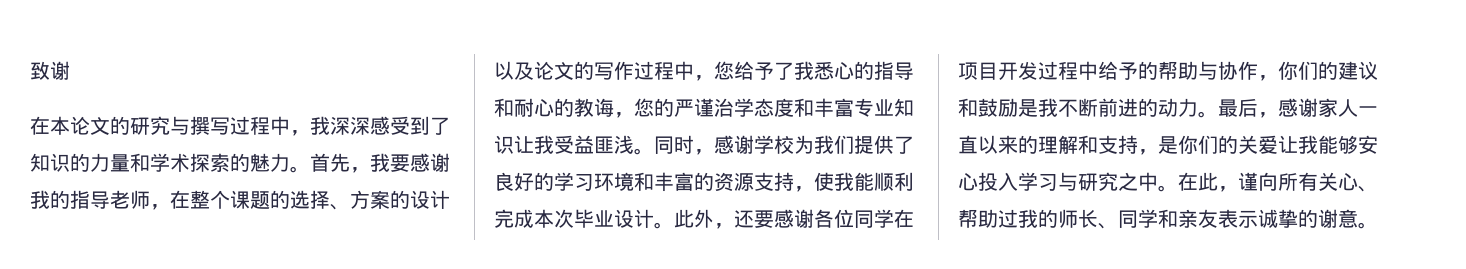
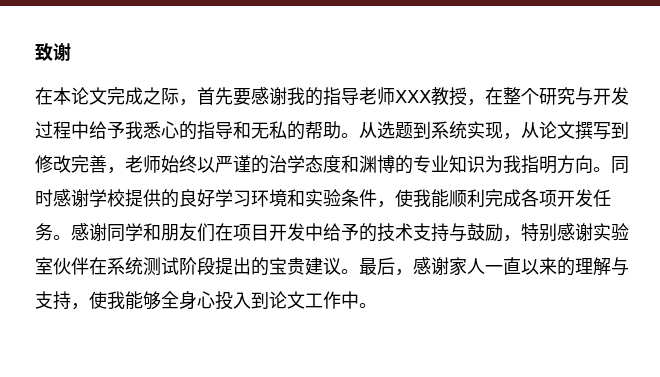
[110,116,450,136] [30,153,390,173] 的研究与撰写过程中，我深深感受到了知识的力量和学术探索的魅力。首先，我 -> [107,87,233,106] 完成之际，首先
[150,190,450,210] [494,61,914,81] [494,98,714,118] ，在整个课题的选择、方案的设计以及论文的写作过程中，您给予了我悉心的指导和耐心的教诲，您的严谨 -> [395,87,629,106] [35,121,629,140] [35,155,269,174] XXX教授，在整个研究与开发过程中给予我悉心的指导和无私的帮助。从选题到系统实现，从论文撰写到修改完善，老师始终以严谨的
[814,98,854,118] 丰富 -> [359,155,413,174] 渊博的
[514,135,914,155] [494,172,914,192] [494,209,894,229] 让我受益匪浅。同时，感谢学校为我们提供了良好的学习环境和丰富的资源支持，使我能顺利完成本次毕业设计。此外，还要感谢各位同学 -> [485,155,629,174] [35,189,611,208] [35,223,215,242] 为我指明方向。同时感谢学校提供的良好学习环境和实验条件，使我能顺利完成各项开发任务。感谢同学和朋友们
[1038,61,1078,80] 过程 -> (305, 232) none
[1158,61,1378,81] [958,98,1198,117] 帮助与协作，你们的建议和鼓励是我不断前进的动力 -> [377,223,629,242] [35,257,341,276] 技术支持与鼓励，特别感谢实验室伙伴在系统测试阶段提出的宝贵建议
[1078,135,1378,155] [958,172,1378,192] [958,209,1358,229] 和支持，是你们的关爱让我能够安心投入学习与研究之中。在此，谨向所有关心、帮助过我的师长、同学和亲友表示诚挚的谢意 -> [611,257,629,276] [35,291,359,310] 与支持，使我能够全身心投入到论文工作中

